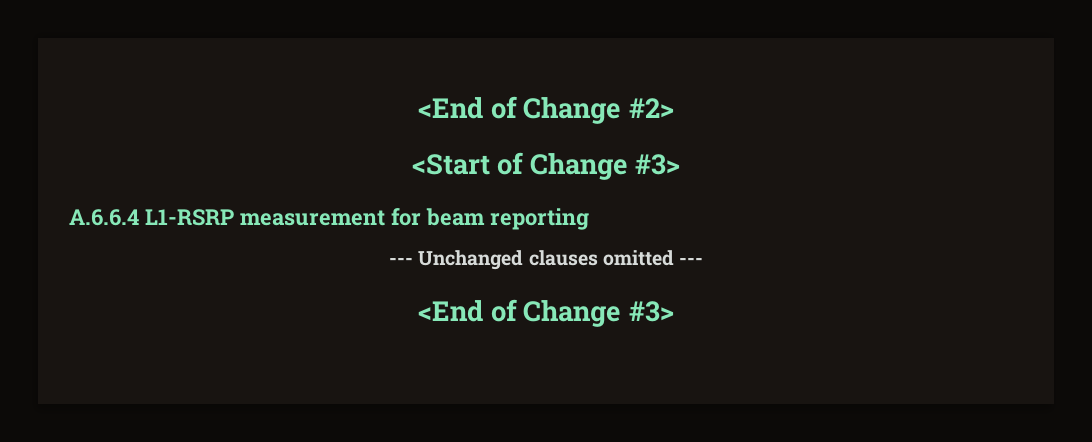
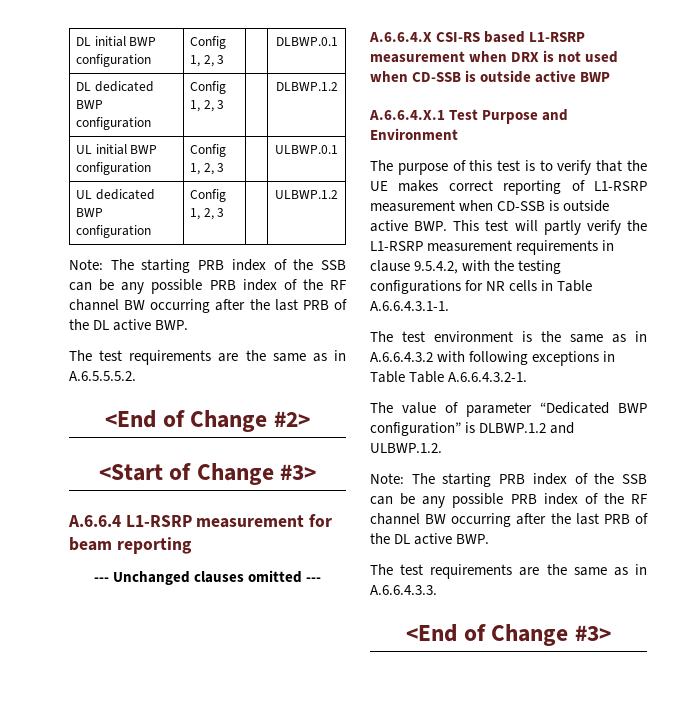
(418, 108) none -> [75,36,157,47] [75,54,151,67] [189,36,226,49] [189,55,225,67] [275,37,338,46] [75,81,154,92] [75,100,103,109] [75,117,151,130] [189,81,226,94] [189,100,225,112] [275,82,338,91] [75,144,158,155] [75,162,151,175] [189,144,226,157] [189,163,225,175] [275,145,338,154] [75,189,155,200] [75,208,103,217] [75,225,151,238] [189,189,226,202] [189,208,225,220] [275,190,338,199] [69,259,347,273] [69,279,347,294] [69,299,347,313] [69,319,189,331] [69,350,346,365] [69,371,136,381] DL initial BWP configuration | Config 1, 2, 3 | | DLBWP.0.1 // DL dedicated BWP configuration | Config 1, 2, 3 | | DLBWP.1.2 // UL initial BWP configuration | Config 1, 2, 3 | | ULBWP.0.1 // UL dedicated BWP configuration | Config 1, 2, 3 | | ULBWP.1.2 // Note: The starting PRB index of the SSB can be any possible PRB index of the RF channel BW occurring after the last PRB of the DL active BWP. // The test requirements are the same as in A.6.5.5.5.2. //
(704, 261) none -> [369,31,586,43] [370,50,619,63] [370,70,611,83] [369,109,569,124] [370,128,458,140] [370,160,647,175] [370,180,647,195] [370,200,610,212] [370,220,647,235] [370,240,615,255] [370,260,562,274] [370,280,593,294] [370,301,449,311] [370,331,647,343] [370,351,616,366] [370,371,528,383] [370,402,647,417] [370,422,575,436] [370,443,442,453] [370,473,647,487] [370,493,648,508] [370,513,648,527] [370,533,490,545] [370,564,647,579] [370,585,437,595] // A.6.6.4.X CSI-RS based L1-RSRP measurement when DRX is not used when CD-SSB is outside active BWP // A.6.6.4.X.1 Test Purpose and Environment // The purpose of this test is to verify that the UE makes correct reporting of L1-RSRP measurement when CD-SSB is outside active BWP. This test will partly verify the L1-RSRP measurement requirements in clause 9.5.4.2, with the testing configurations for NR cells in Table A.6.6.4.3.1-1. // The test environment is the same as in A.6.6.4.3.2 with following exceptions in Table Table A.6.6.4.3.2-1. // The value of parameter “Dedicated BWP configuration” is DLBWP.1.2 and ULBWP.1.2. // Note: The starting PRB index of the SSB can be any possible PRB index of the RF channel BW occurring after the last PRB of the DL active BWP. // The test requirements are the same as in A.6.6.4.3.3.

